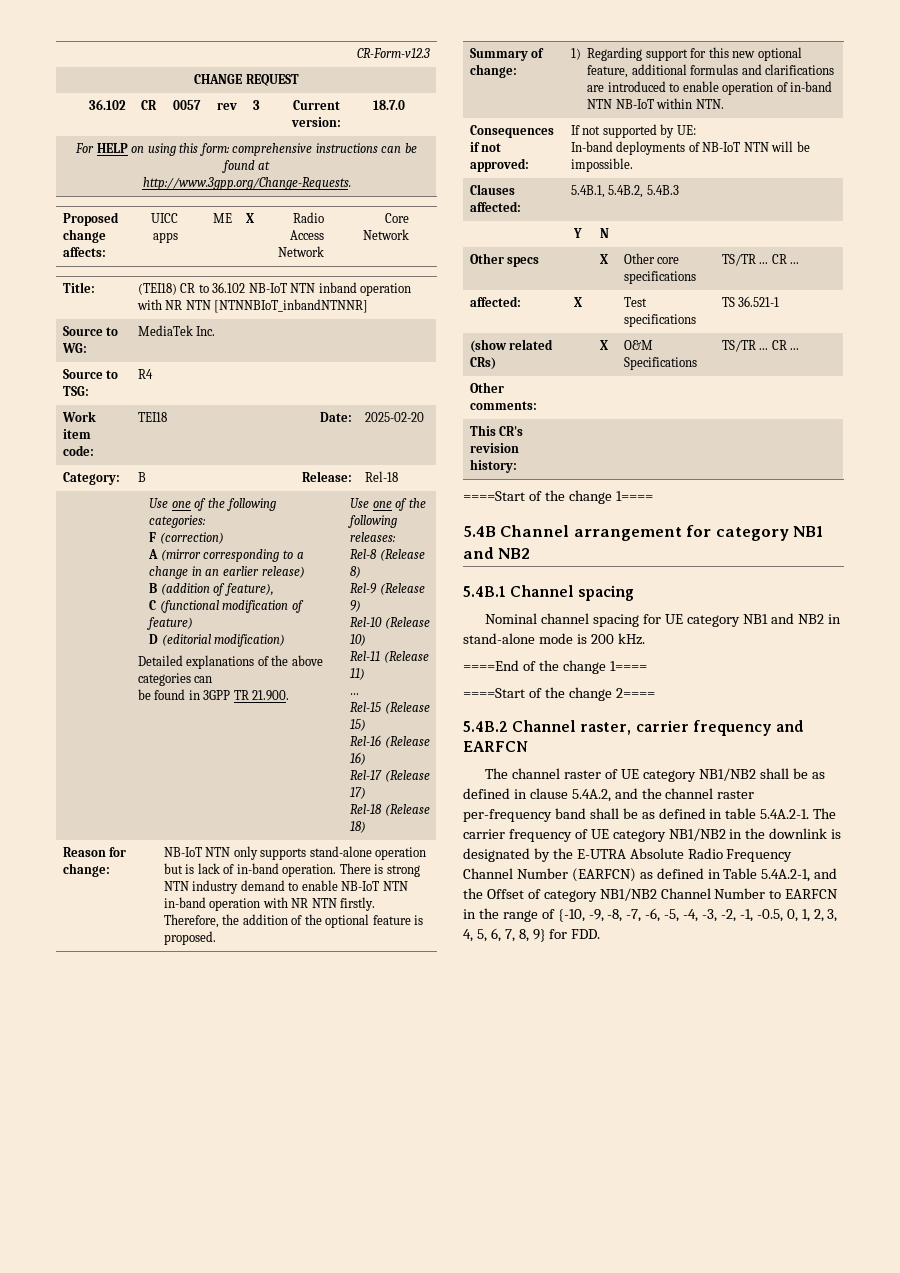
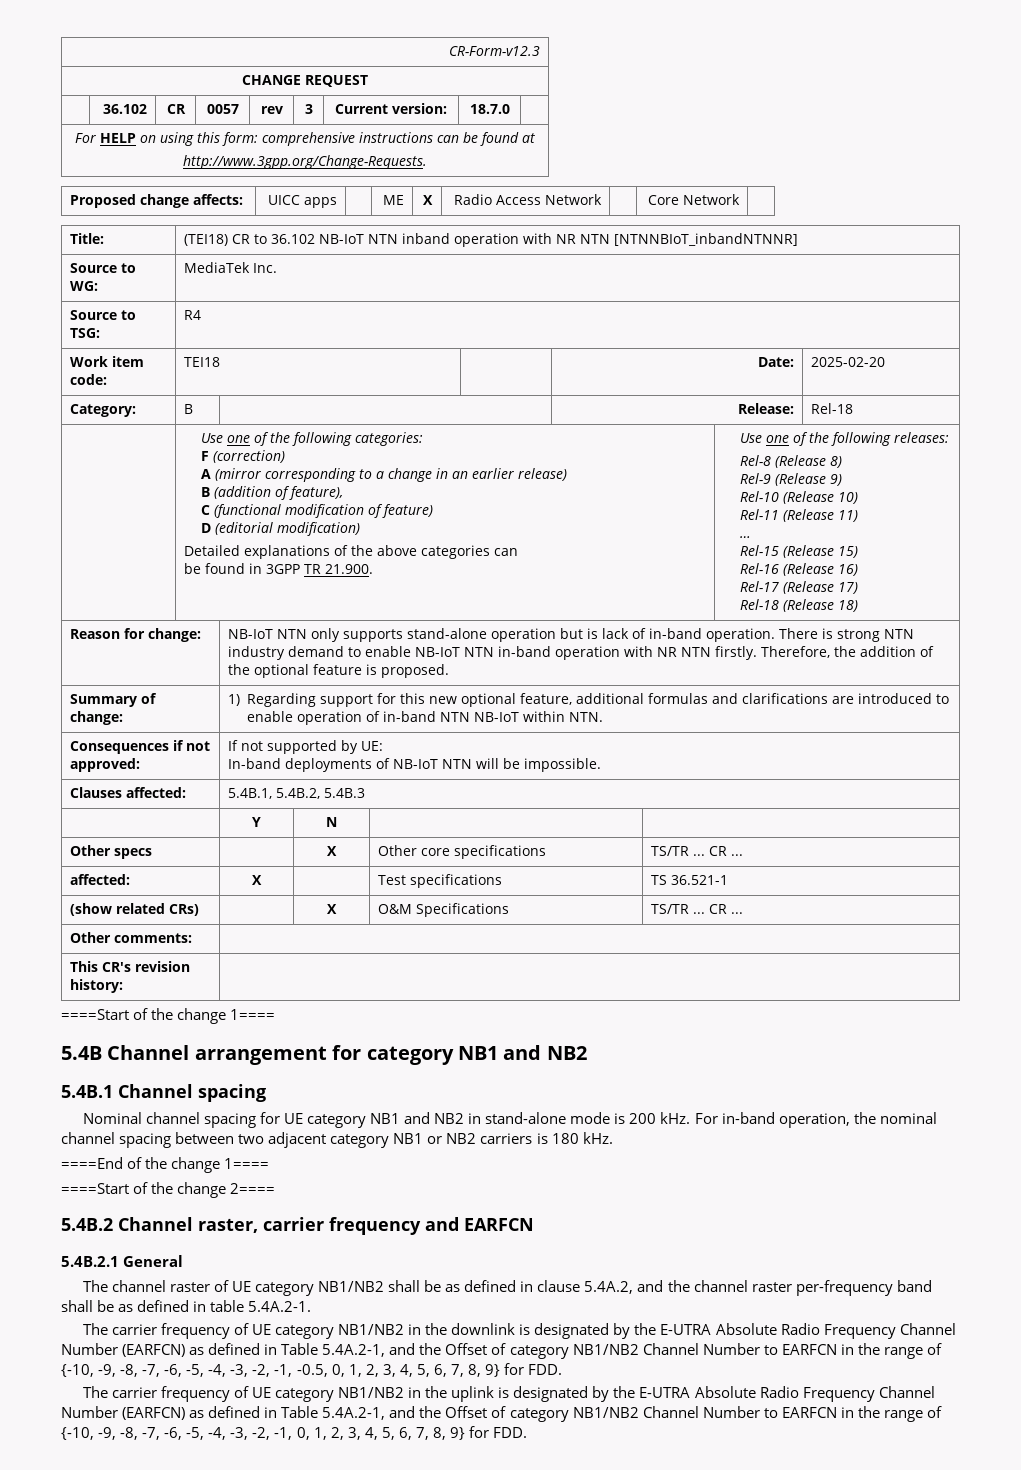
(645, 639) none -> [694,1112,937,1128] [61,1132,613,1148] For in-band operation, the nominal channel spacing between two adjacent category NB1 or NB2 carriers is 180 kHz.
(528, 746) none -> [61,1255,184,1267] // 5.4B.2.1 General
(810, 814) none -> (312, 1306) //
(601, 934) none -> [82,1386,935,1402] [61,1406,942,1422] [61,1426,528,1440] // The carrier frequency of UE category NB1/NB2 in the uplink is designated by the E-UTRA Absolute Radio Frequency Channel Number (EARFCN) as defined in Table 5.4A.2-1, and the Offset of category NB1/NB2 Channel Number to EARFCN in the range of {-10, -9, -8, -7, -6, -5, -4, -3, -2, -1, 0, 1, 2, 3, 4, 5, 6, 7, 8, 9} for FDD.

